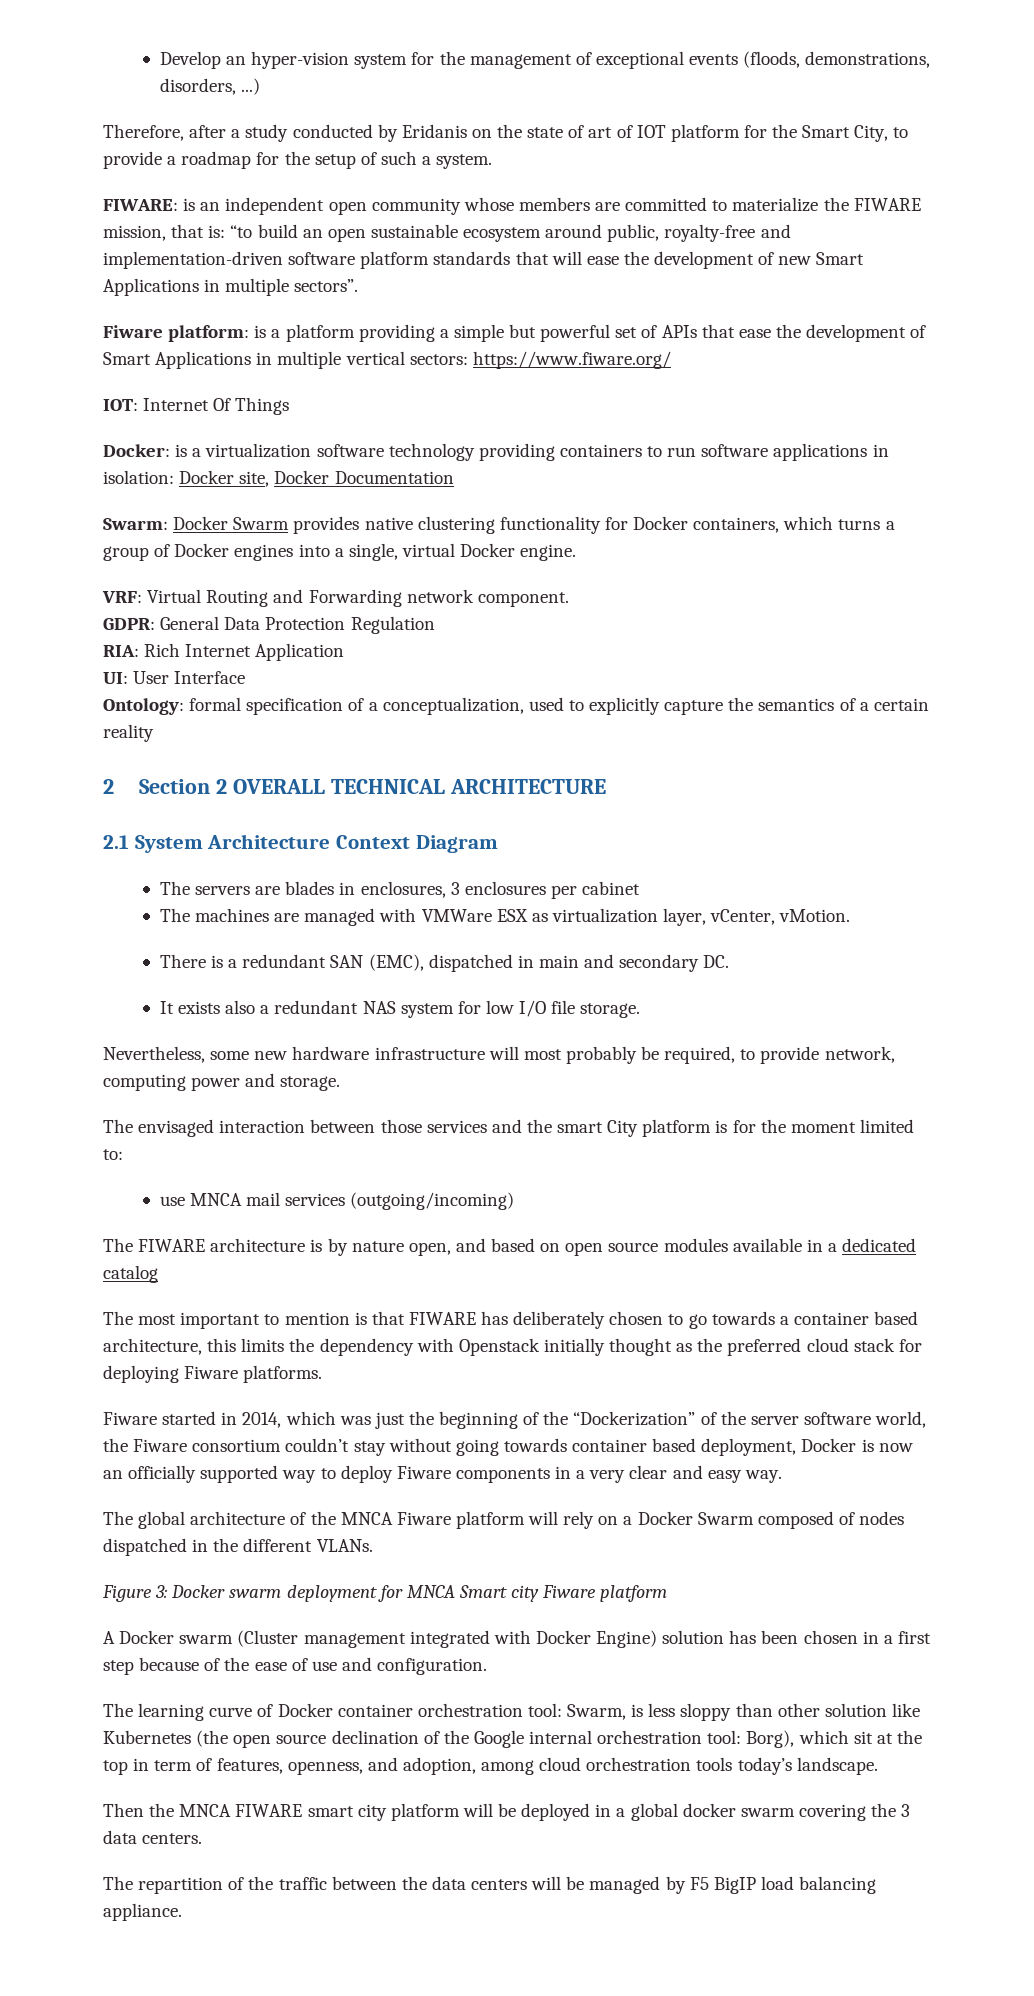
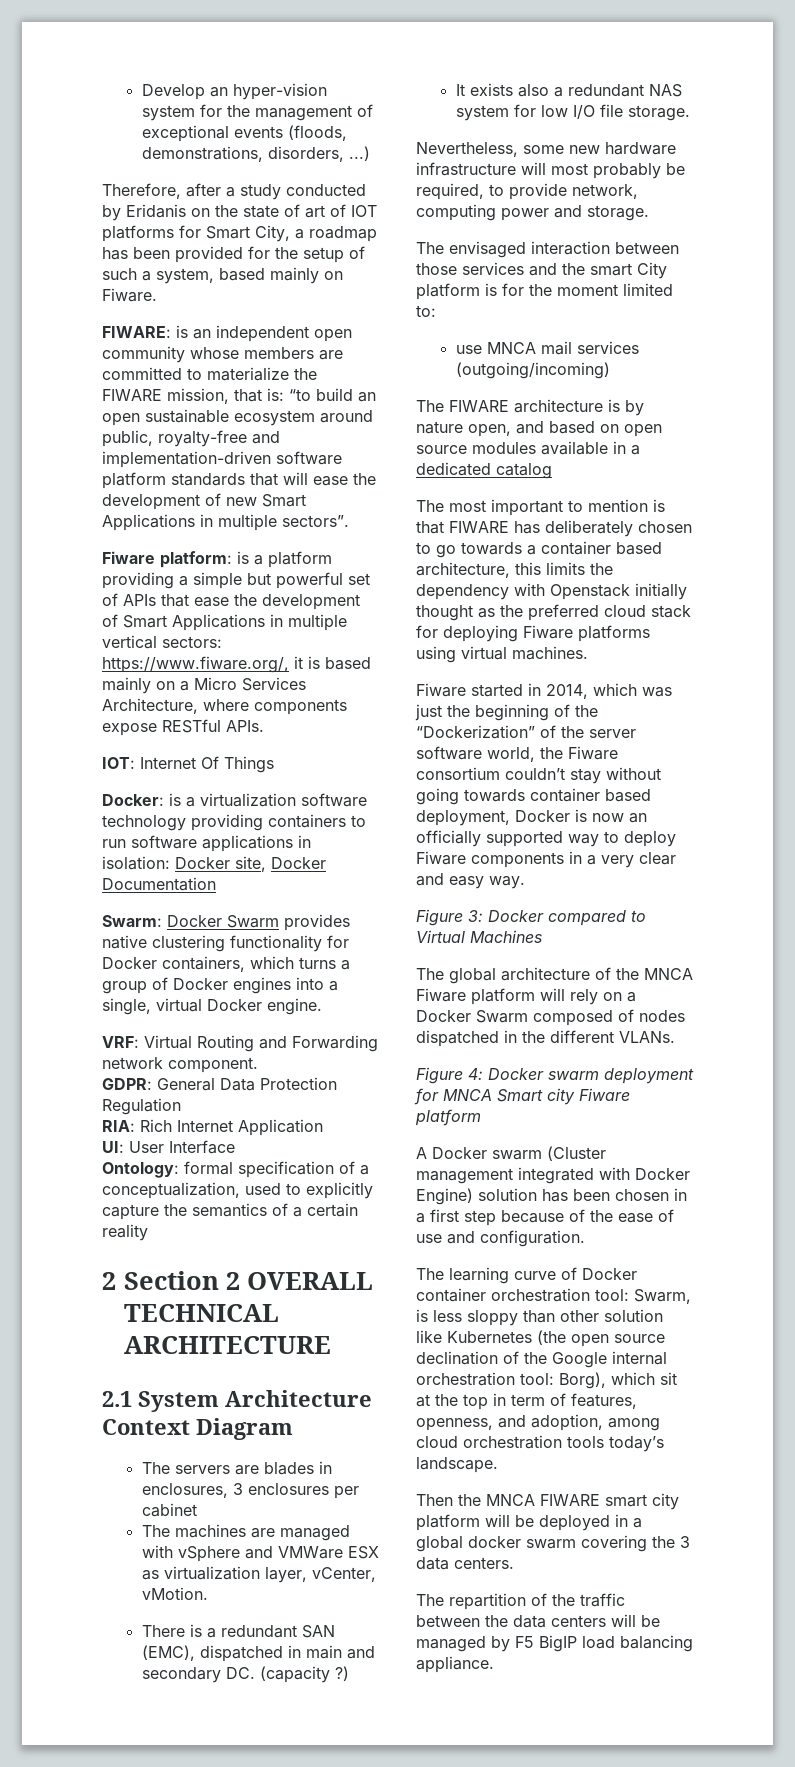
[670,124,909,142] [103,151,252,169] platform for the Smart City, to provide a roadmap -> [102,225,377,242] [102,246,243,263] platforms for Smart City, a roadmap has been provided
[436,154,493,169] system. -> [156,267,343,284] [102,288,157,302] system, based mainly on Fiware.
[472,351,671,369] https://www.fiware.org/ -> [102,656,371,673] [102,677,306,694] [102,698,347,715] [102,719,264,736] https://www.fiware.org/, it is based mainly on a Micro Services Architecture, where components expose RESTful APIs.
(417, 915) none -> [177,1546,273,1562] vSphere and
(730, 961) none -> [259,1666,349,1683] (capacity ?)
[243,1365,323,1383] platforms. -> [578,625,650,642] [416,646,588,663] platforms using virtual machines.
(782, 1476) none -> [416,909,646,926] [416,930,542,943] // Figure 3: Docker compared to Virtual Machines
[155,1585,168,1598] 3: -> [468,1068,483,1080] 4:

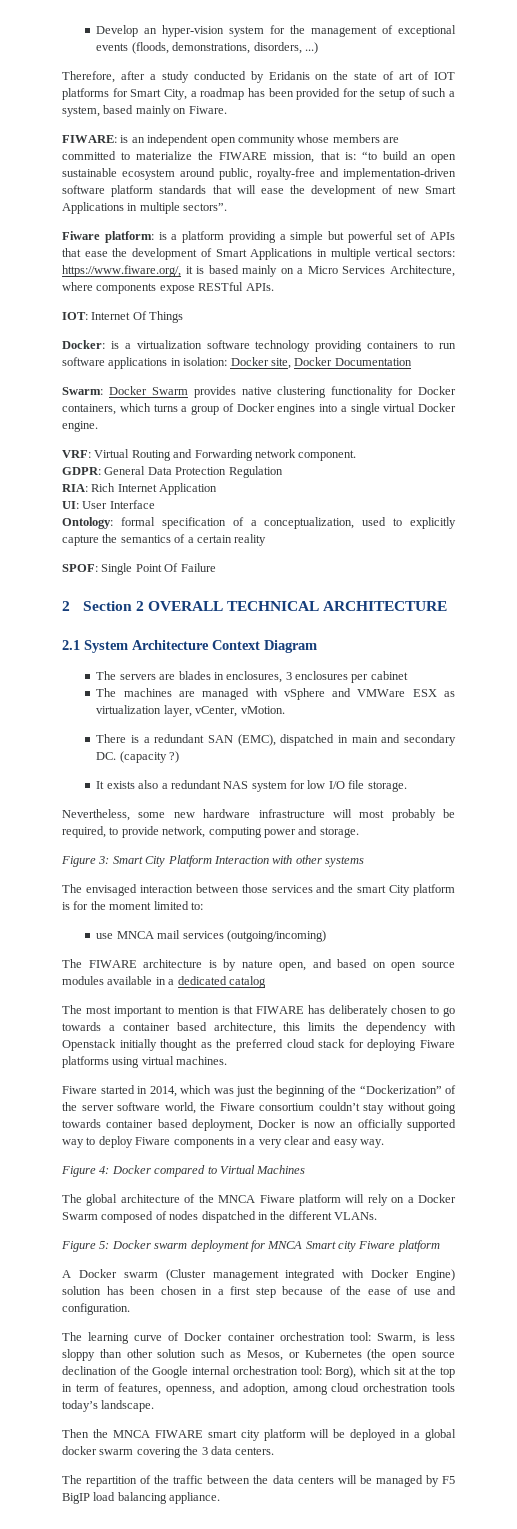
[102,998,151,1015] single, -> [350,403,380,415] single
(148, 1232) none -> [62,563,216,575] // SPOF: Single Point Of Failure
(649, 213) none -> [61,855,364,867] // Figure 3: Smart City Platform Interaction with other systems
[468,910,483,922] 3: -> [99,1166,110,1174] 4:
[468,1068,483,1080] 4: -> [99,1241,110,1249] 5:
[416,1330,442,1343] like -> [201,1349,300,1361] such as Mesos, or

